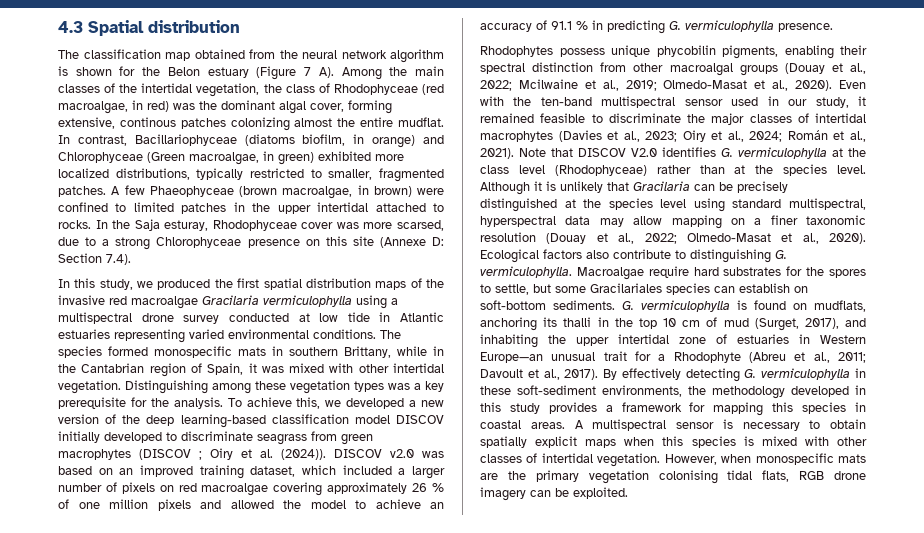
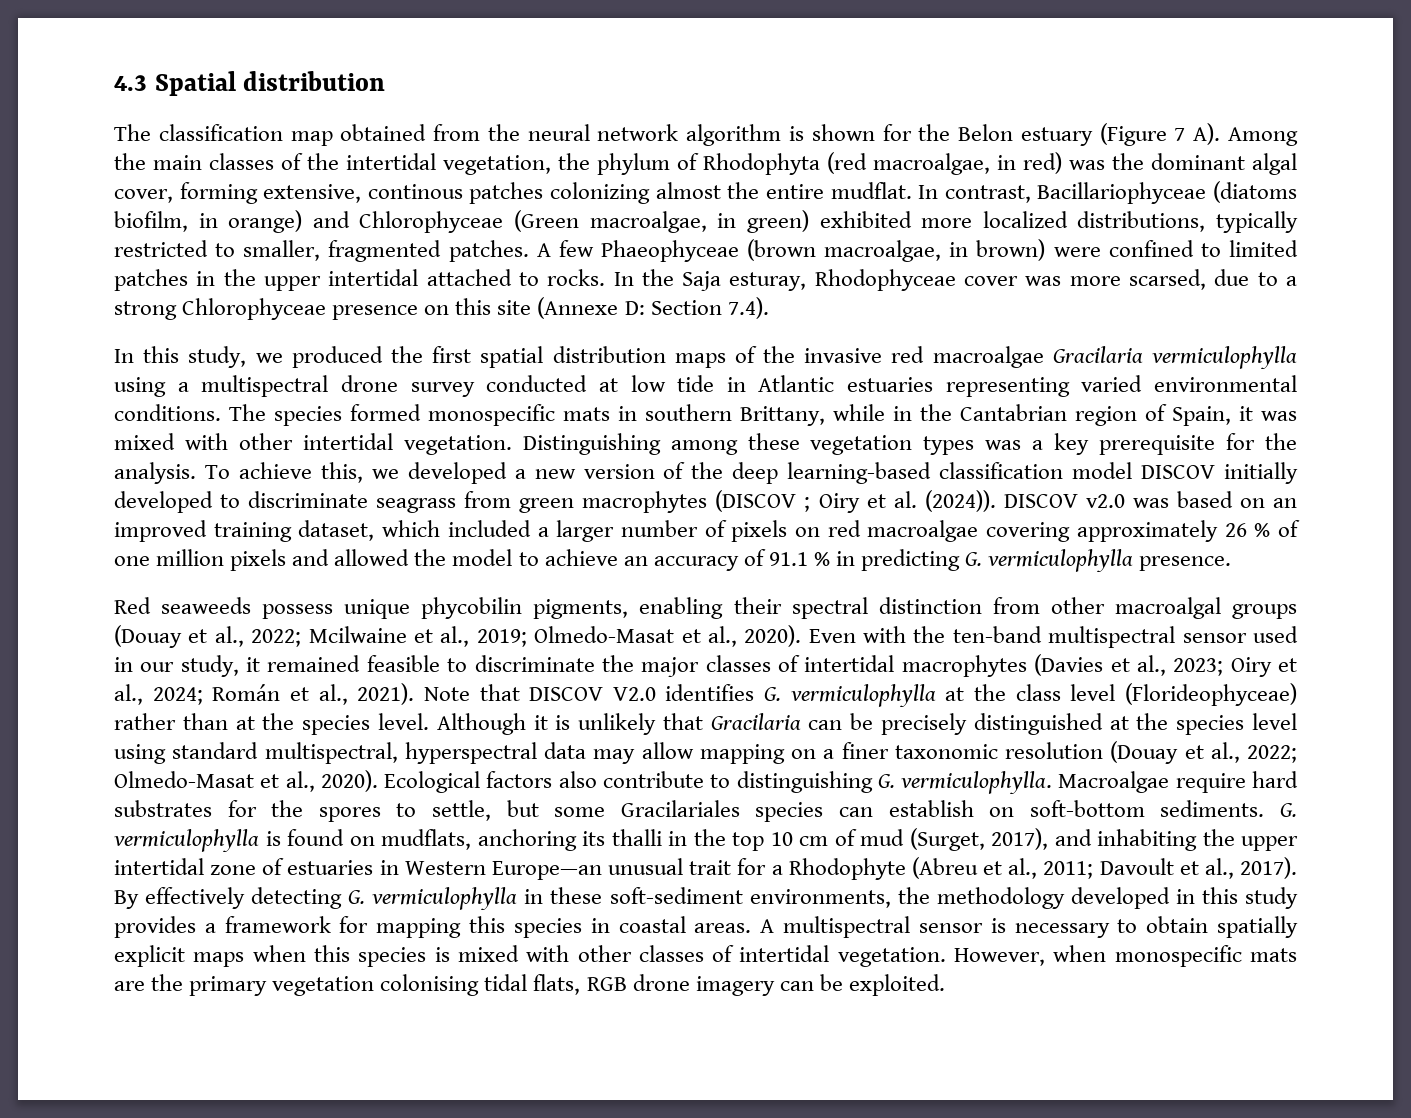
[285,83,418,95] class of Rhodophyceae -> [597,153,820,175] phylum of Rhodophyta
[480,46,553,57] Rhodophytes -> [114,597,252,614] Red seaweeds
[554,165,647,176] (Rhodophyceae) -> [1124,683,1297,706] (Florideophyceae)

